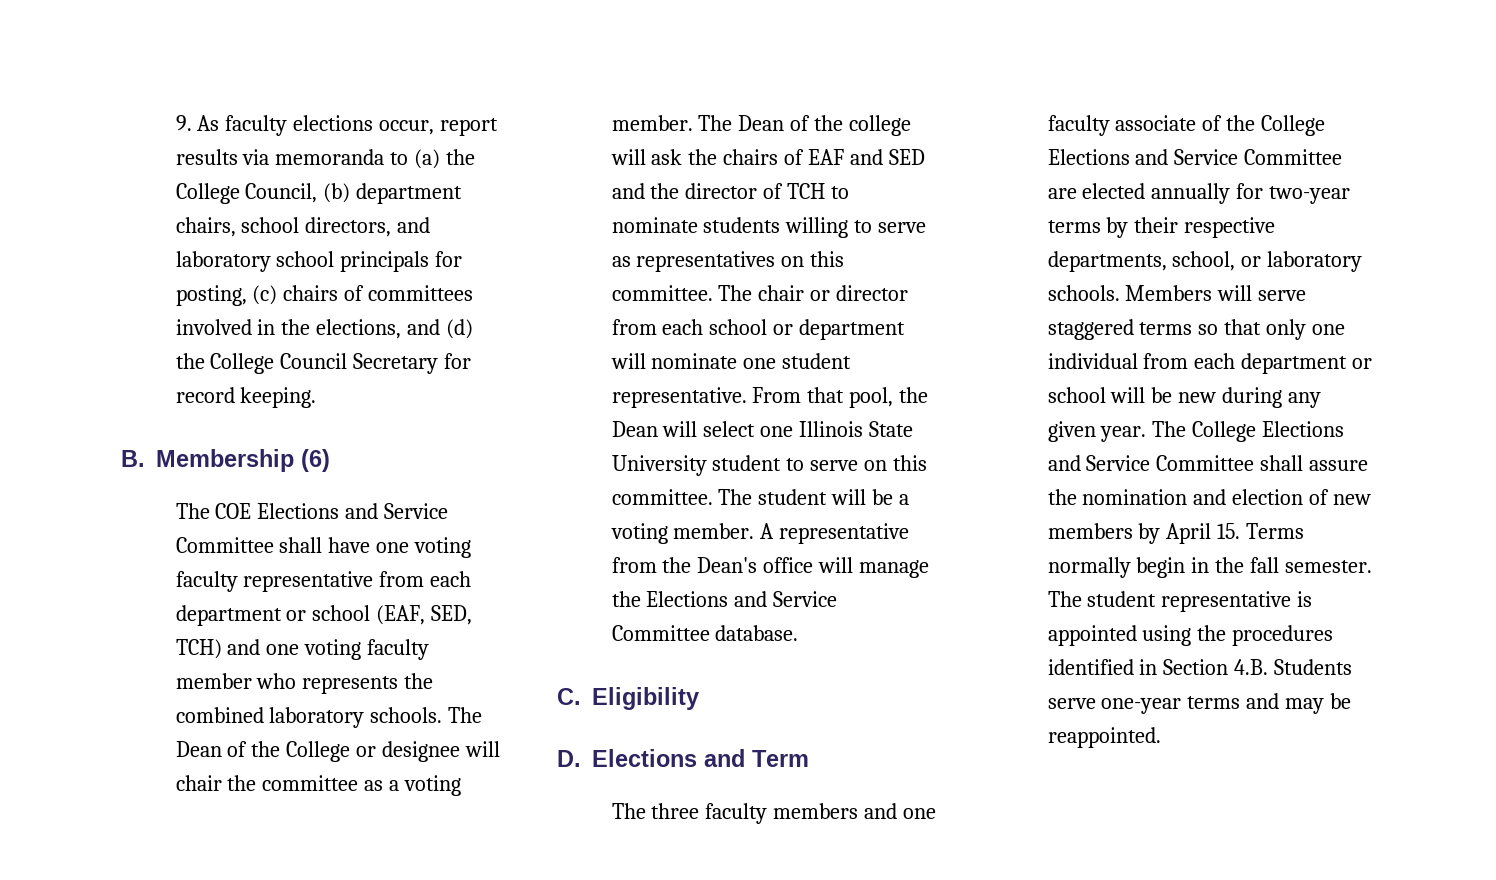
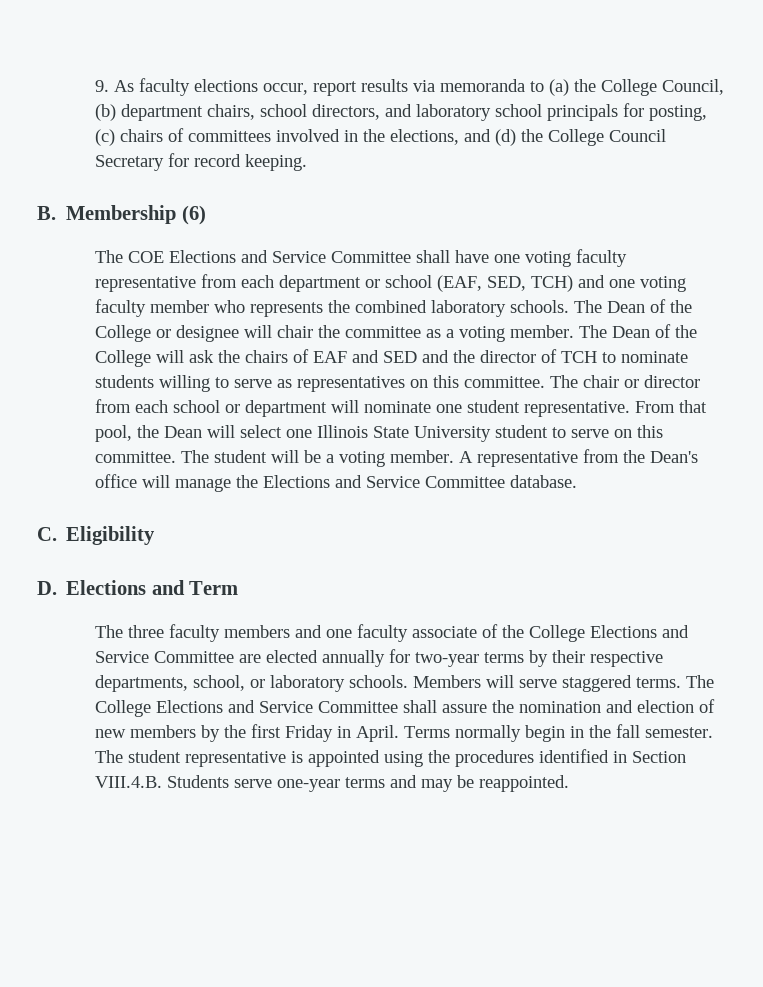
[849,115,912,136] college -> [94,350,151,367] College
[1139,319,1346,340] [1047,353,1373,374] [1047,387,1322,408] [1047,421,1147,442] terms so that only one individual from each department or school will be new during any given year. -> [635,677,681,688] terms.
[1166,523,1241,544] April 15. -> [223,724,399,742] the first Friday in April.
[1234,659,1269,675] 4.B. -> [94,776,162,788] VIII.4.B.

